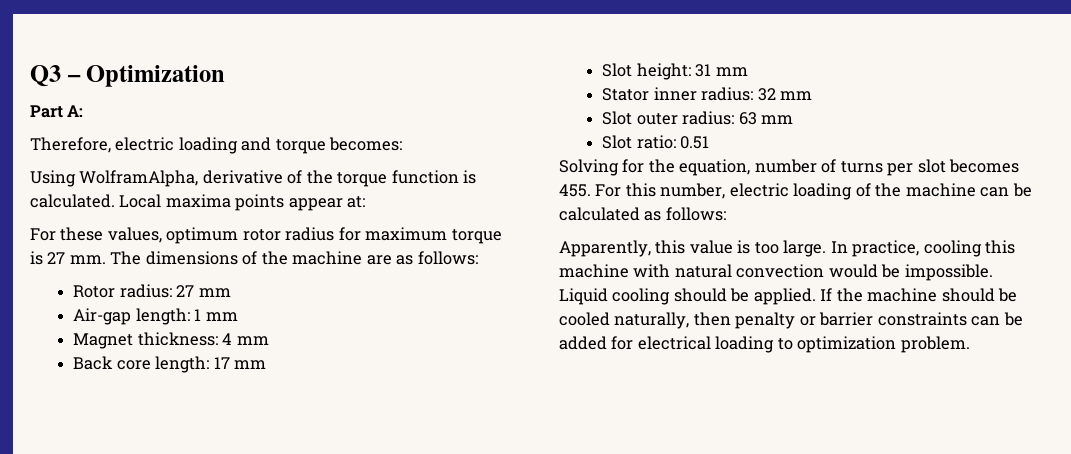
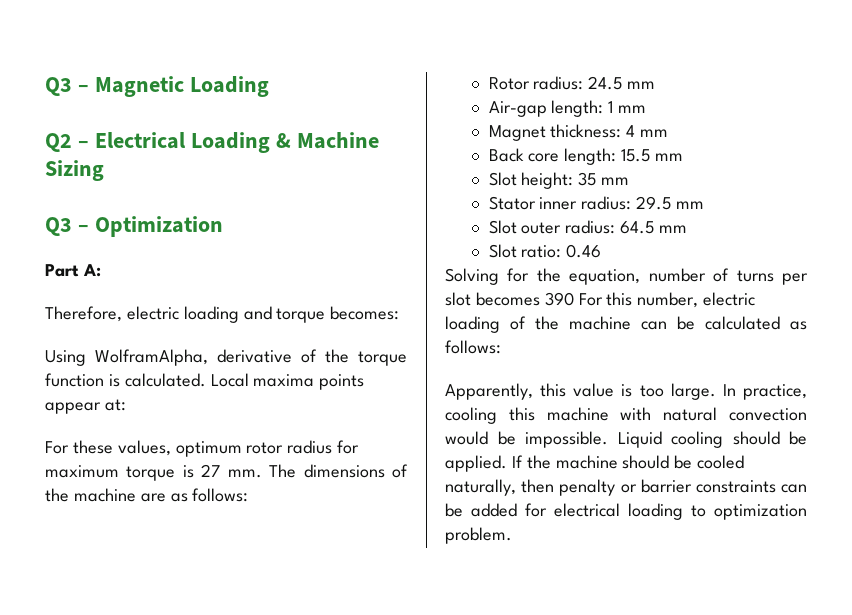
[30,65,81,87] Q3 – -> [45,76,269,97] [45,132,379,153] [45,160,104,181] [45,217,89,236] Q3 – Magnetic Loading // Q2 – Electrical Loading & Machine Sizing // Q3 –
[176,285,195,297] 27 -> [588,76,623,90] 24.5
[213,357,230,369] 17 -> [621,149,651,162] 15.5
[695,64,712,77] 31 -> [578,172,597,186] 35
[757,88,776,101] 32 -> [636,196,672,210] 29.5
[738,112,757,125] 63 -> [620,221,655,234] 64.5
[680,136,710,149] 0.51 -> [566,244,602,258] 0.46
[559,184,591,197] 455. -> [544,292,574,306] 390

